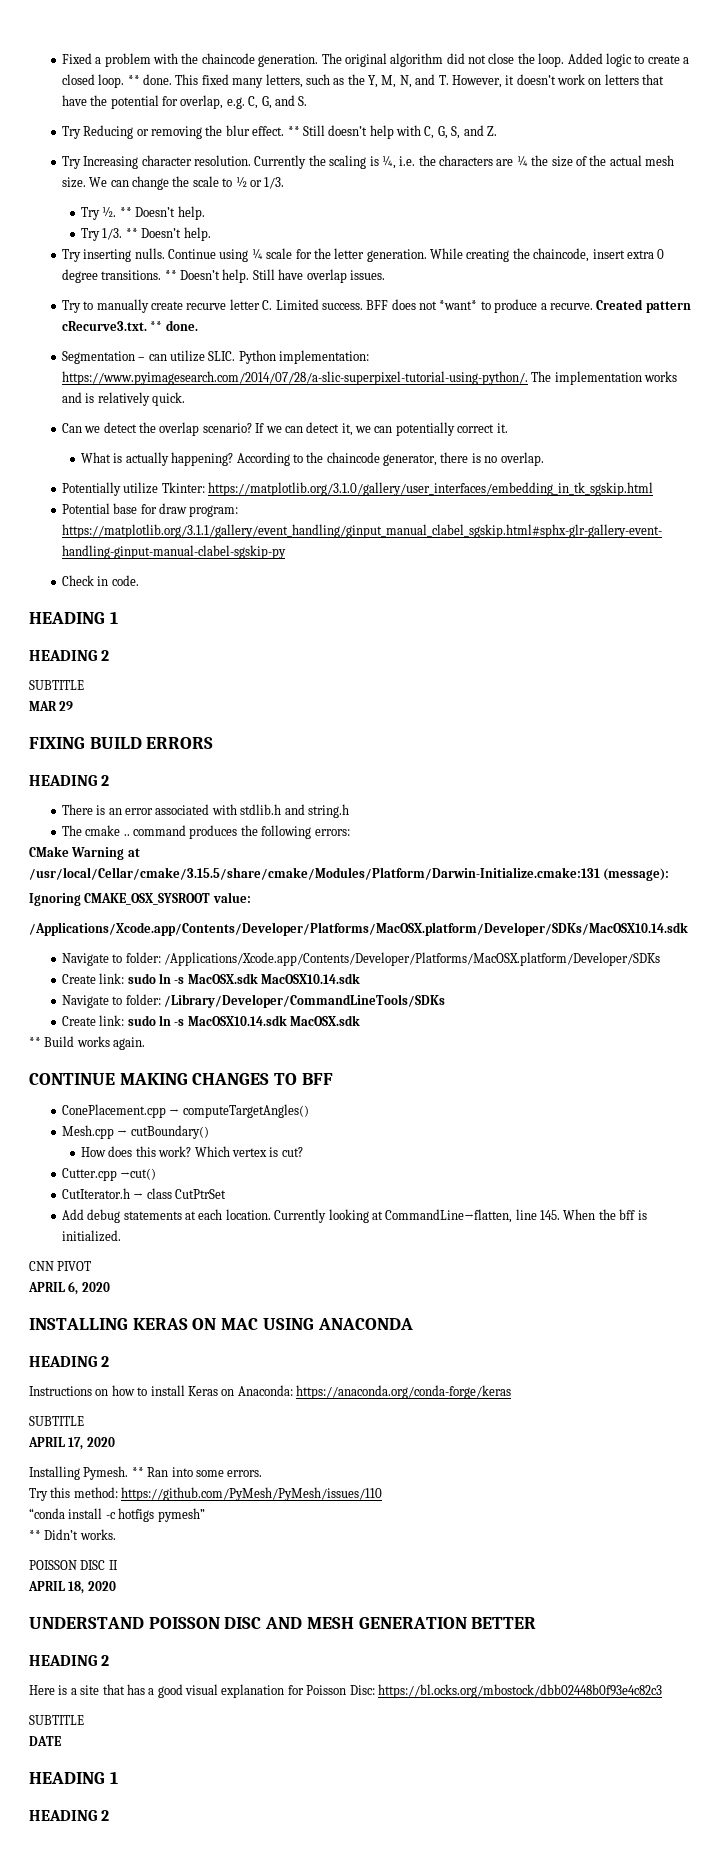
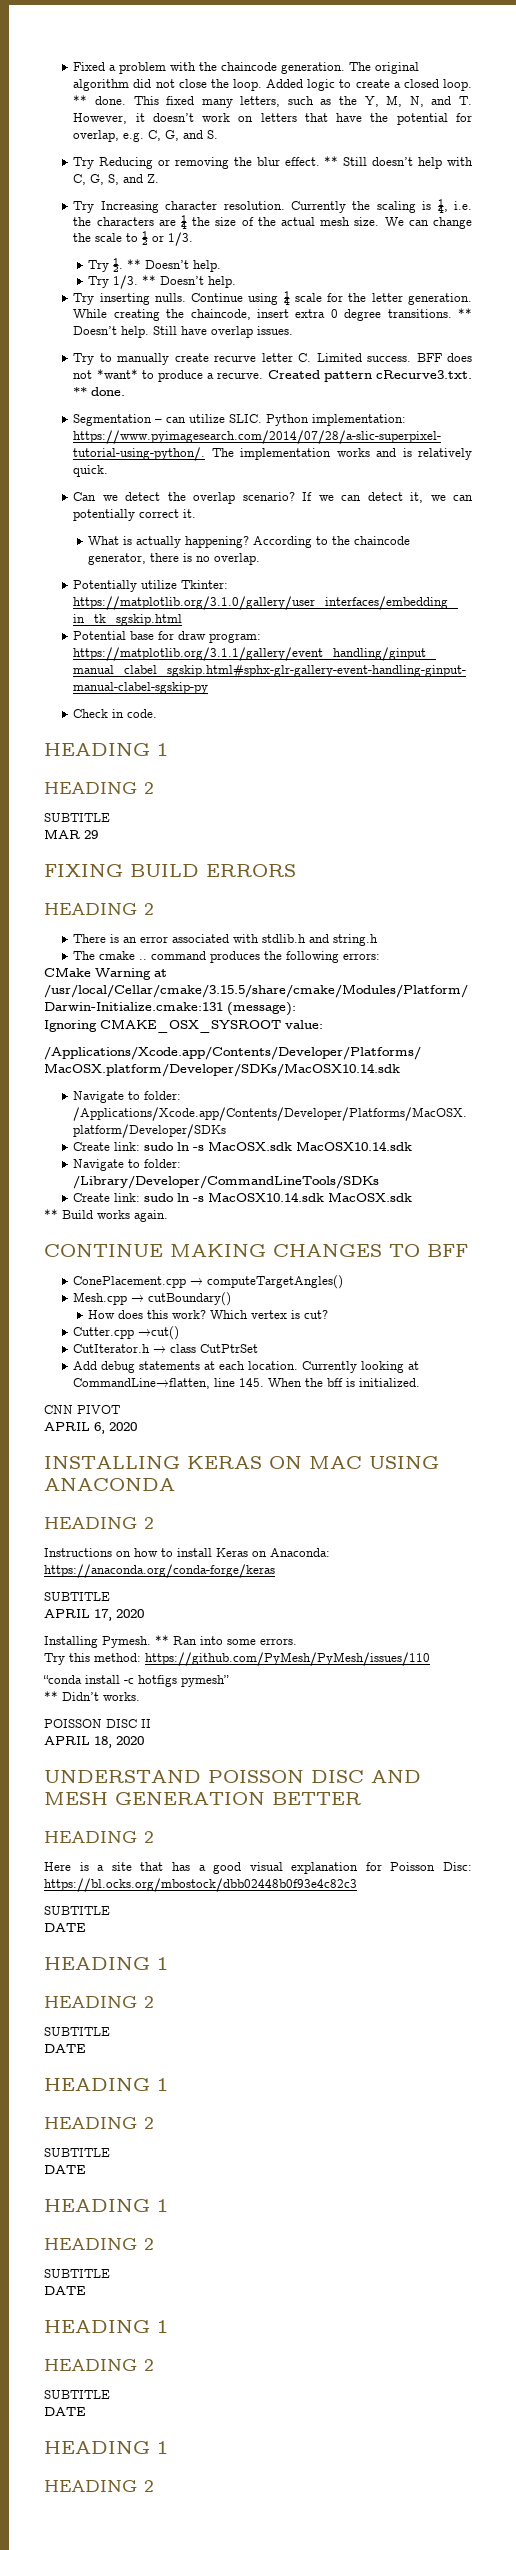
(110, 1815) none -> [44,2027,110,2036] [44,2044,86,2053] [44,2078,168,2091] [44,2117,154,2129] [44,2148,110,2157] [44,2165,86,2174] [44,2199,168,2212] [44,2238,154,2250] [44,2269,110,2278] [44,2286,86,2295] [44,2320,168,2333] [44,2359,154,2371] [44,2390,110,2399] [44,2407,86,2416] [44,2441,168,2454] [44,2480,154,2492] // SUBTITLE // DATE // HEADING 1 // HEADING 2 // SUBTITLE // DATE // HEADING 1 // HEADING 2 // SUBTITLE // DATE // HEADING 1 // HEADING 2 // SUBTITLE // DATE // HEADING 1 // HEADING 2

